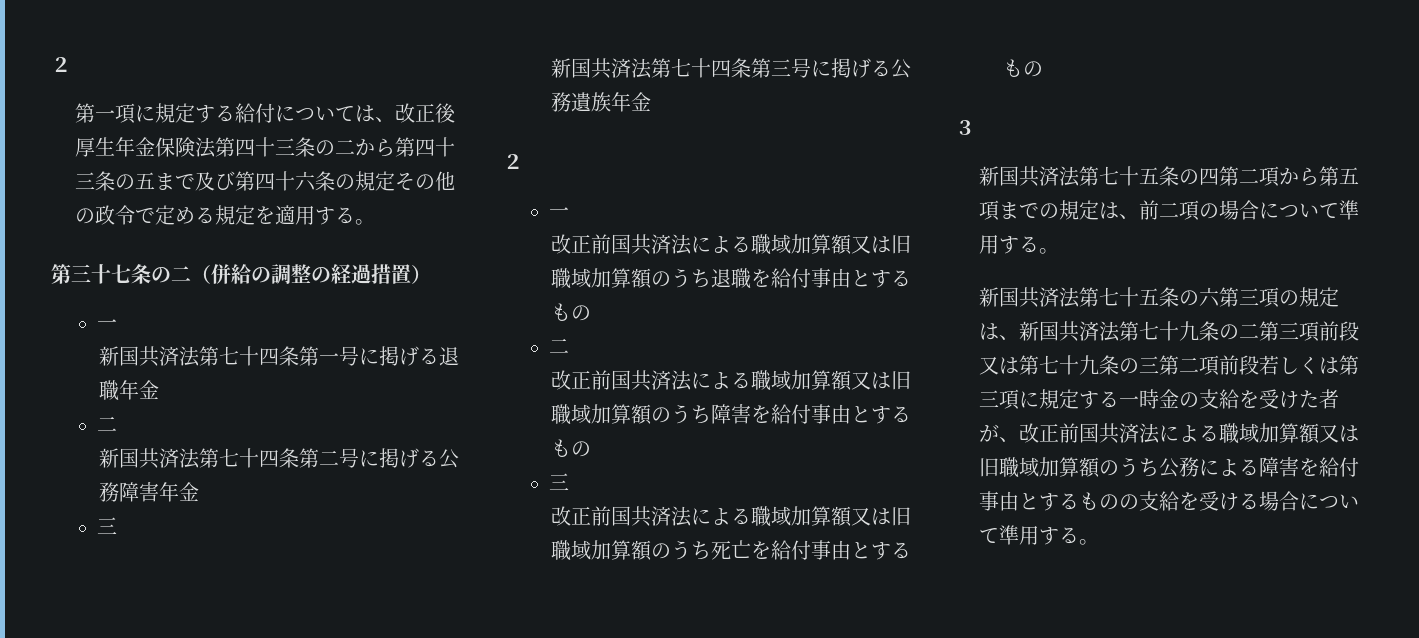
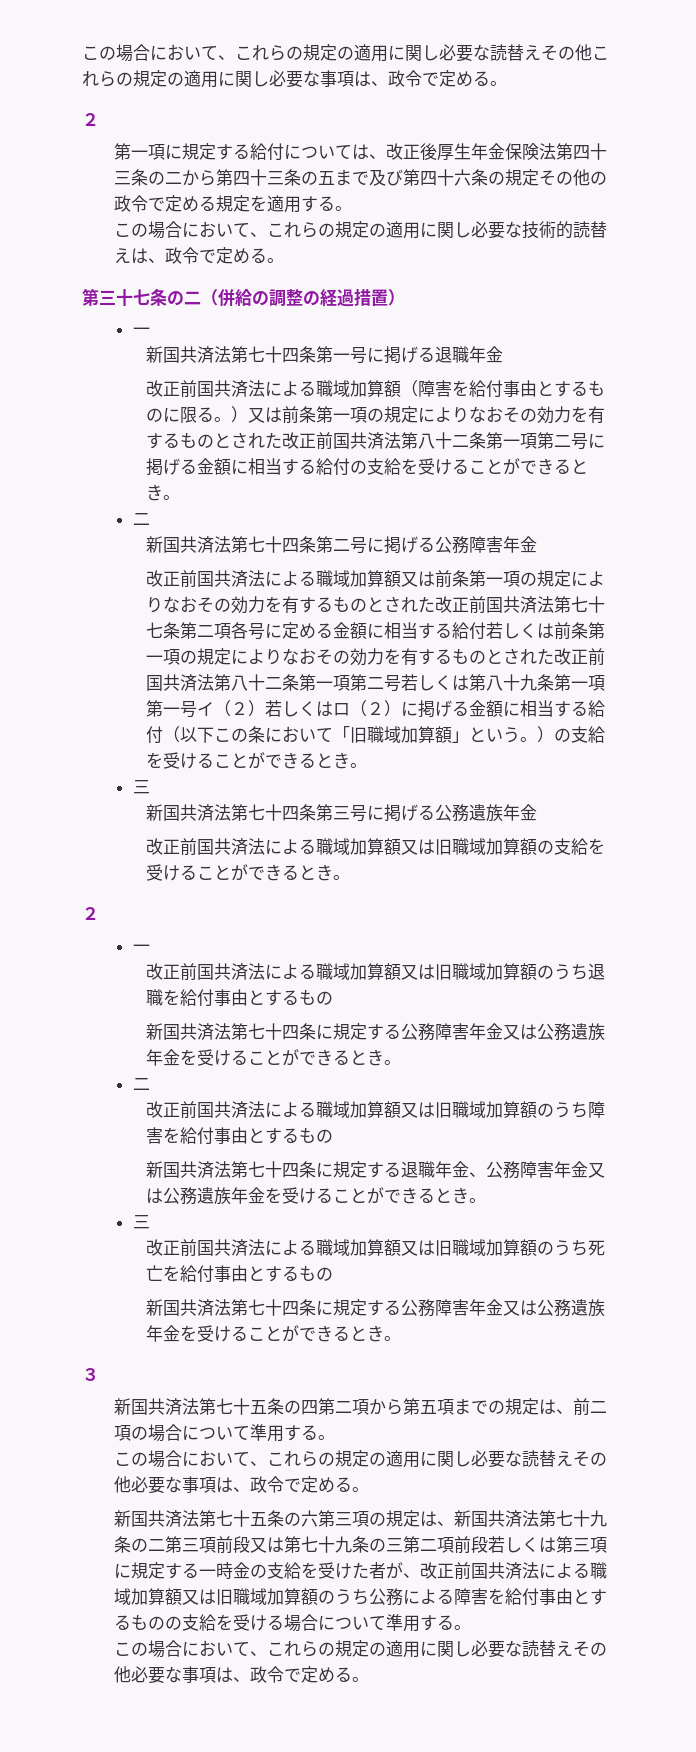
(51, 64) none -> [82,44,609,62] [82,70,507,88] この場合において、これらの規定の適用に関し必要な読替えその他これらの規定の適用に関し必要な事項は、政令で定める。 //
(375, 222) none -> [113,221,607,239] [113,247,284,264] // この場合において、これらの規定の適用に関し必要な技術的読替えは、政令で定める。
(159, 389) none -> [145,380,605,398] [145,406,605,424] [145,432,605,450] [145,458,588,476] [145,484,180,501] // 改正前国共済法による職域加算額（障害を給付事由とするものに限る。）又は前条第一項の規定によりなおその効力を有するものとされた改正前国共済法第八十二条第一項第二号に掲げる金額に相当する給付の支給を受けることができるとき。
(199, 491) none -> [145,570,605,588] [145,596,605,614] [145,622,605,640] [145,648,605,666] [145,674,605,692] [145,700,605,718] [145,726,605,744] [145,752,367,769] // 改正前国共済法による職域加算額又は前条第一項の規定によりなおその効力を有するものとされた改正前国共済法第七十七条第二項各号に定める金額に相当する給付若しくは前条第一項の規定によりなおその効力を有するものとされた改正前国共済法第八十二条第一項第二号若しくは第八十九条第一項第一号イ（２）若しくはロ（２）に掲げる金額に相当する給付（以下この条において「旧職域加算額」という。）の支給を受けることができるとき。
(651, 101) none -> [145,838,605,856] [145,864,350,881] // 改正前国共済法による職域加算額又は旧職域加算額の支給を受けることができるとき。
(591, 313) none -> [145,1023,605,1041] [145,1049,401,1066] // 新国共済法第七十四条に規定する公務障害年金又は公務遺族年金を受けることができるとき。
(591, 449) none -> [145,1161,605,1179] [145,1187,486,1205] // 新国共済法第七十四条に規定する退職年金、公務障害年金又は公務遺族年金を受けることができるとき。
(1043, 69) none -> [145,1299,605,1317] [145,1325,401,1342] // 新国共済法第七十四条に規定する公務障害年金又は公務遺族年金を受けることができるとき。
(1059, 251) none -> [113,1450,607,1468] [113,1476,369,1494] // この場合において、これらの規定の適用に関し必要な読替えその他必要な事項は、政令で定める。
(1099, 542) none -> [113,1640,607,1658] [113,1666,369,1684] // この場合において、これらの規定の適用に関し必要な読替えその他必要な事項は、政令で定める。

